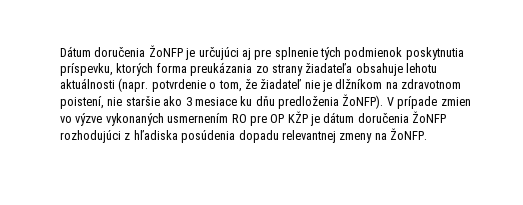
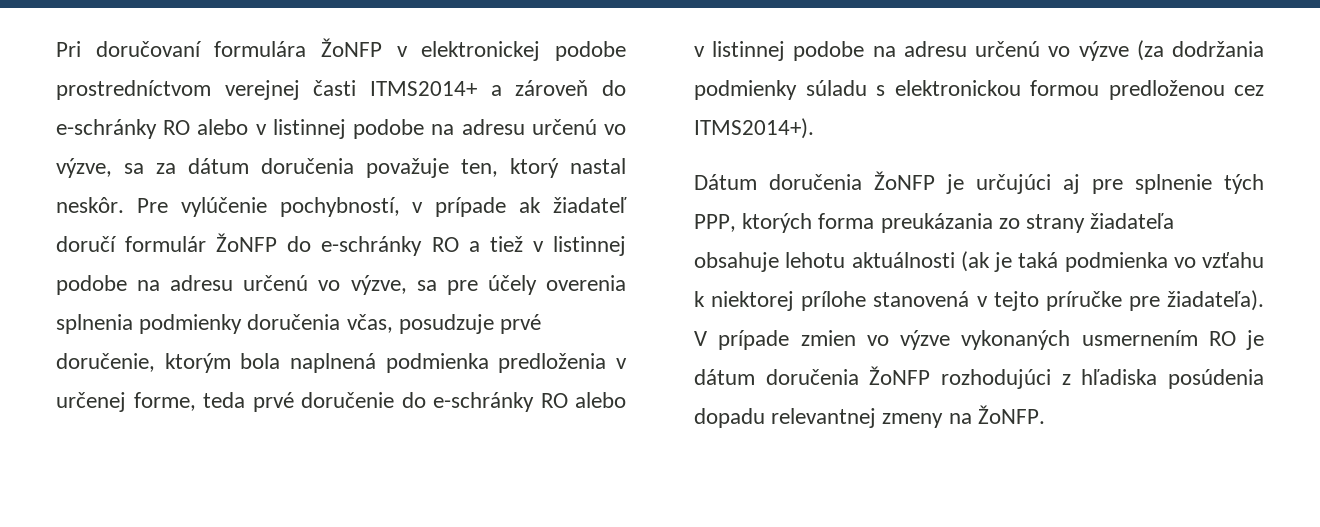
(60, 51) none -> [56,38,626,61] [56,80,626,100] [56,119,626,139] [56,158,626,178] [56,197,627,217] [56,233,626,256] [56,275,626,295] [56,314,542,334] [56,353,627,373] [56,392,626,412] [694,40,1264,61] [694,80,1264,100] [694,118,814,139] Pri doručovaní formulára ŽoNFP v elektronickej podobe prostredníctvom verejnej časti ITMS2014+ a zároveň do e-schránky RO alebo v listinnej podobe na adresu určenú vo výzve, sa za dátum doručenia považuje ten, ktorý nastal neskôr. Pre vylúčenie pochybností, v prípade ak žiadateľ doručí formulár ŽoNFP do e-schránky RO a tiež v listinnej podobe na adresu určenú vo výzve, sa pre účely overenia splnenia podmienky doručenia včas, posudzuje prvé doručenie, ktorým bola naplnená podmienka predloženia v určenej forme, teda prvé doručenie do e-schránky RO alebo v listinnej podobe na adresu určenú vo výzve (za dodržania podmienky súladu s elektronickou formou predloženou cez ITMS2014+). //
[344,47,464,60] [60,63,113,76] podmienok poskytnutia príspevku, -> [694,214,736,232] PPP,
[118,78,462,92] [60,94,384,109] (napr. potvrdenie o tom, že žiadateľ nie je dlžníkom na zdravotnom poistení, nie staršie ako 3 mesiace ku dňu predloženia ŽoNFP). -> [960,251,1264,272] [694,290,1264,311] (ak je taká podmienka vo vzťahu k niektorej prílohe stanovená v tejto príručke pre žiadateľa).
[249,111,308,126] pre OP KŽP -> (1236, 338) none

